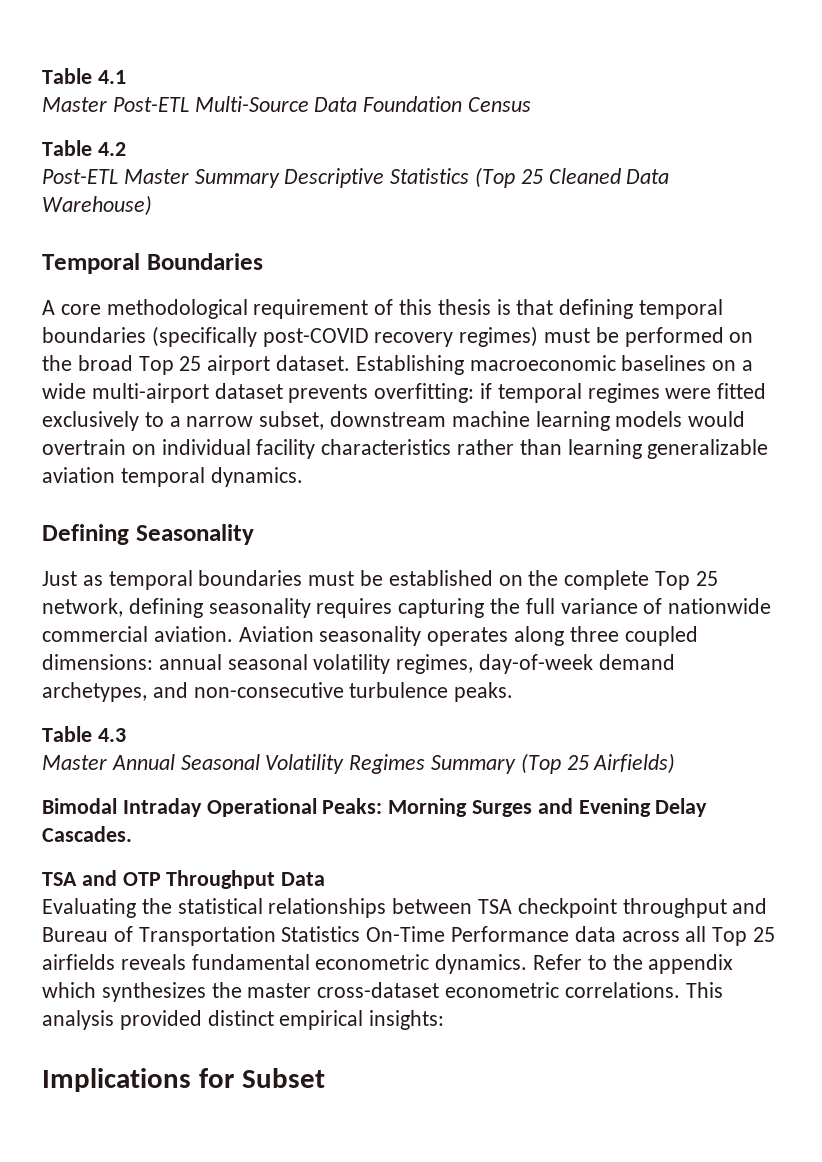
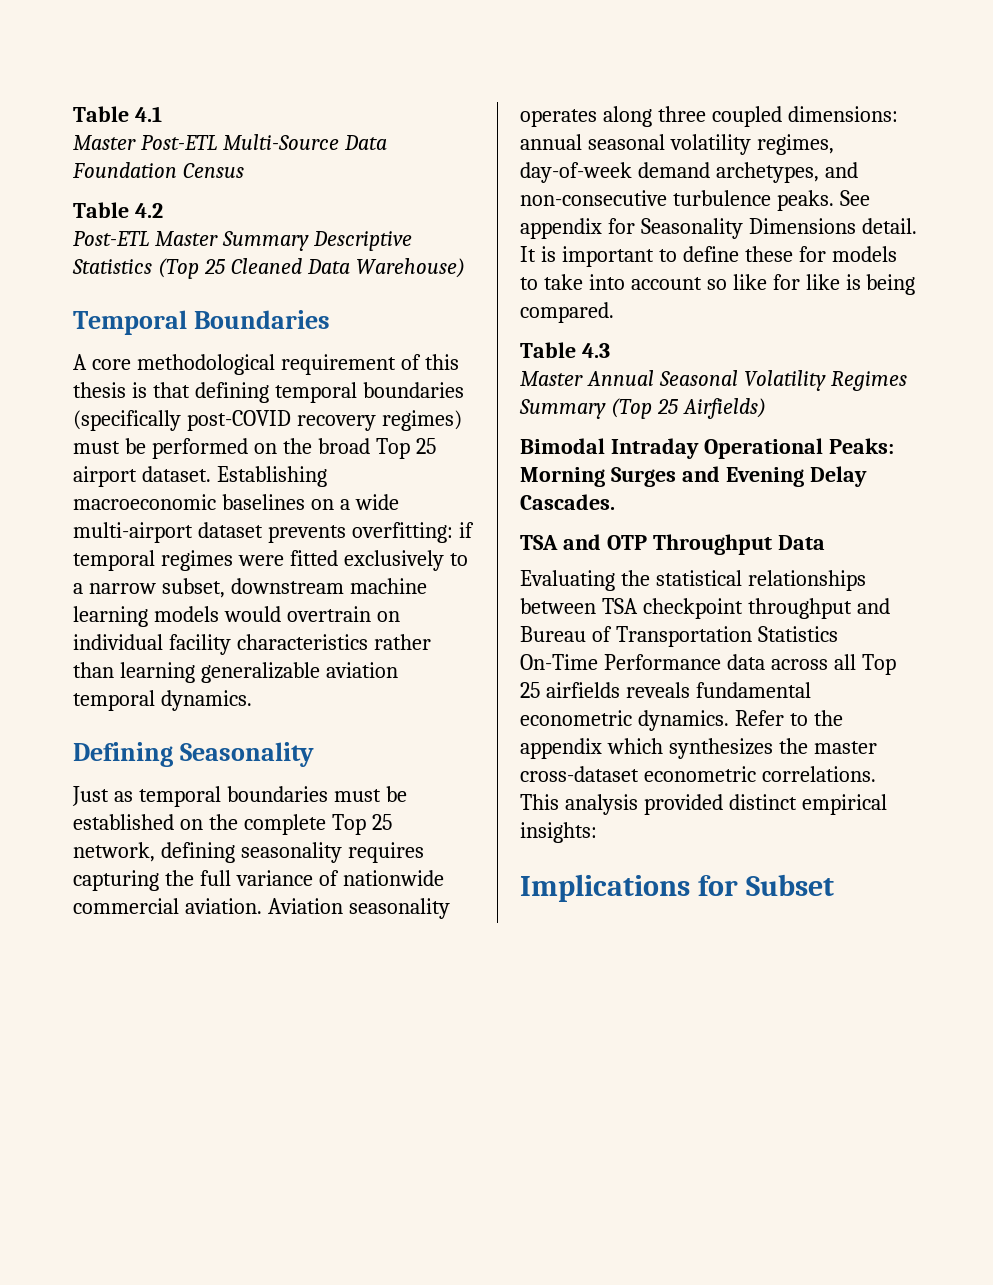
(514, 692) none -> [839,190,870,206] [520,218,917,239] [520,246,897,267] [520,274,916,295] [520,302,614,323] See appendix for Seasonality Dimensions detail. It is important to define these for models to take into account so like for like is being compared.

